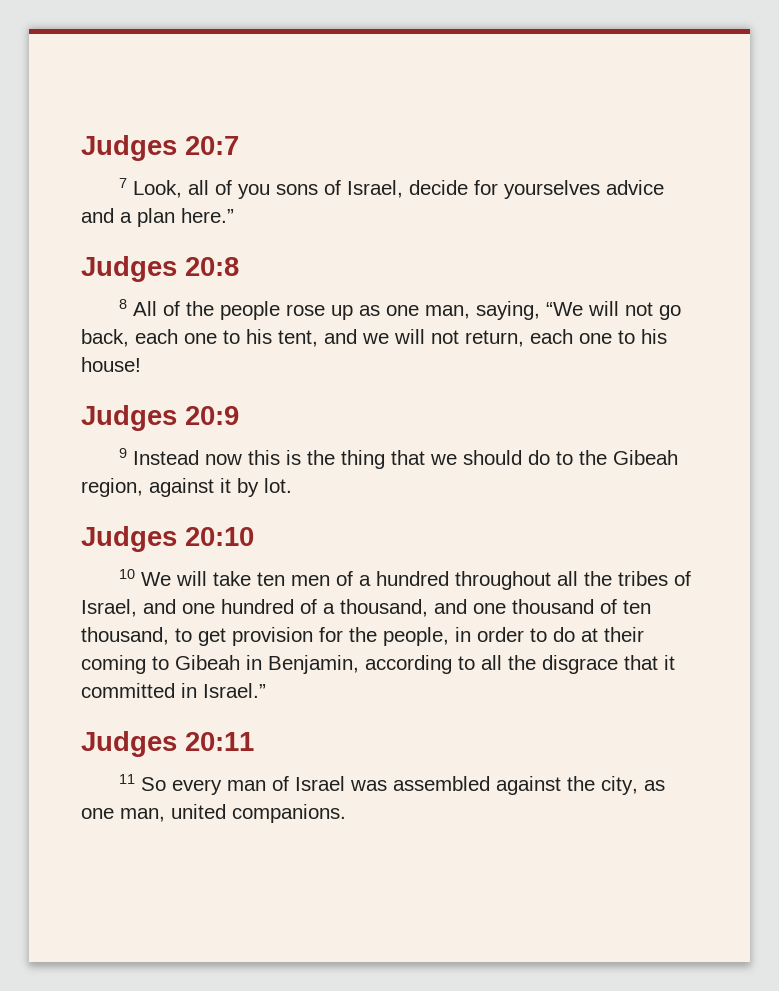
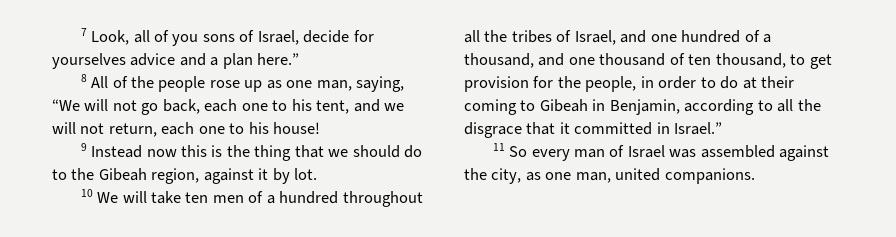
[81,135,239,161] Judges 20:7 // -> (80, 32) none
[81,256,239,282] // Judges 20:8 -> (300, 59) none
[81,405,239,431] // Judges 20:9 -> (321, 128) none
[81,526,254,552] // Judges 20:10 -> (318, 174) none
[81,731,254,757] // Judges 20:11 -> (723, 128) none

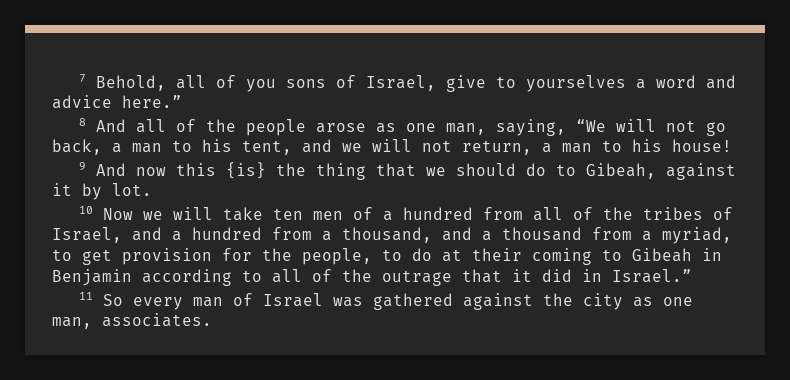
[91,30,130,45] Look, -> [95,75,166,91] Behold,
[303,30,374,43] [52,53,253,69] decide for yourselves advice and a plan -> [445,75,736,92] [52,95,112,109] give to yourselves a word and advice
[91,76,109,88] All -> [95,119,166,133] And all
[209,80,263,92] rose up -> [315,123,366,133] arose
[204,99,268,112] each one -> [112,143,162,153] a man
[161,122,225,135] each one -> [542,143,592,153] a man
[91,145,143,158] Instead -> [95,163,126,176] And
[211,145,223,157] is -> [225,162,266,179] {is}
[71,168,200,184] the Gibeah region, -> [585,163,656,179] Gibeah,
[97,192,119,203] We -> [102,208,163,220] Now we
[342,191,423,207] [464,30,480,43] throughout all -> [482,207,593,221] from all of
[650,30,772,43] [464,53,786,68] one hundred of a thousand, and one thousand of ten thousand, -> [172,227,732,244] a hundred from a thousand, and a thousand from a myriad,
[640,76,697,89] in order -> (372, 256) none
[609,99,680,115] Benjamin, -> [52,269,132,286] Benjamin
[797,99,821,111] [464,122,522,138] the disgrace -> [312,269,452,286] of the outrage
[574,122,653,135] committed -> [542,269,572,282] did
[700,145,775,158] assembled -> [372,293,453,310] gathered
[491,168,755,184] city, as one man, united companions. -> [582,293,693,310] [52,313,212,329] city as one man, associates.

